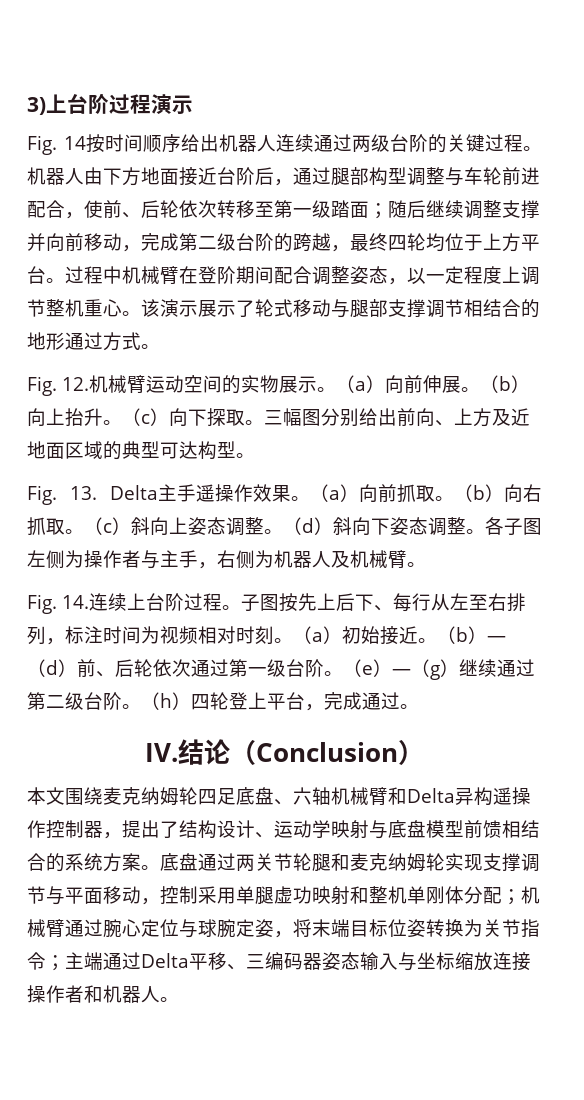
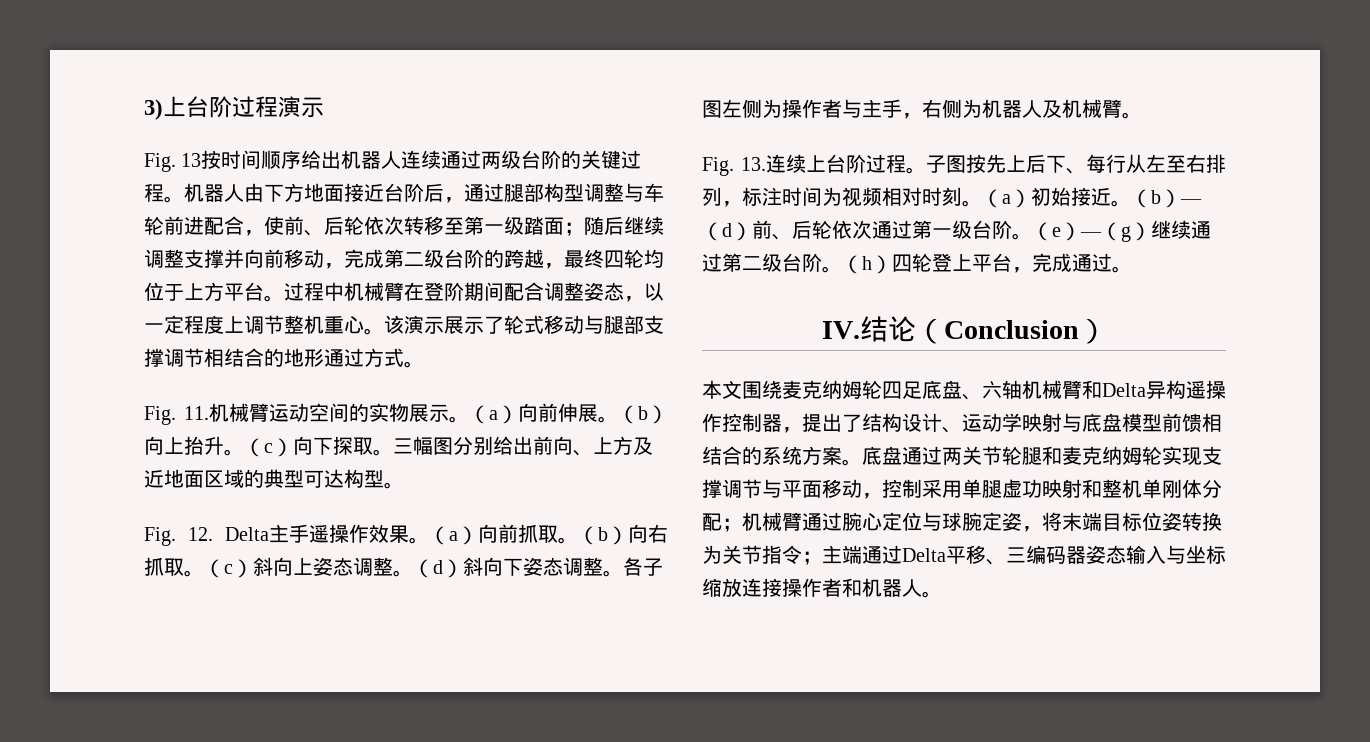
[64,136,86,150] 14 -> [181,153,202,167] 13
[62,377,89,391] 12. -> [184,406,210,420] 11.
[70,486,97,500] 13. -> [188,527,213,541] 12.
[62,595,89,609] 14. -> [741,157,766,171] 13.

